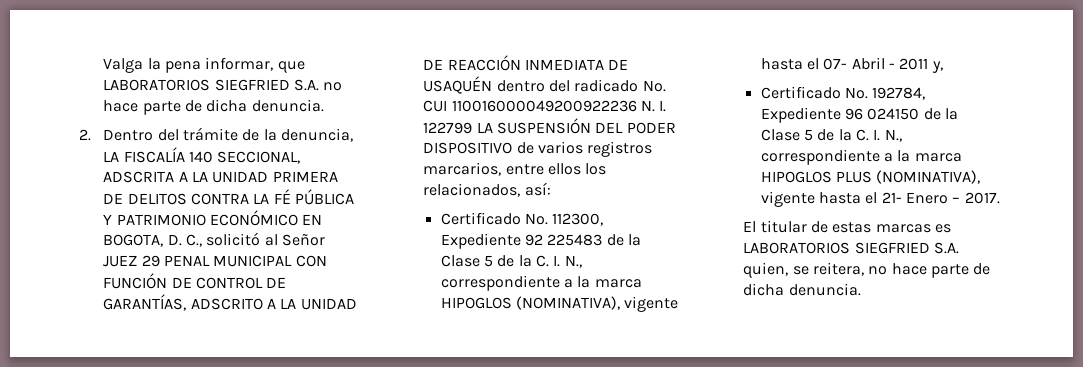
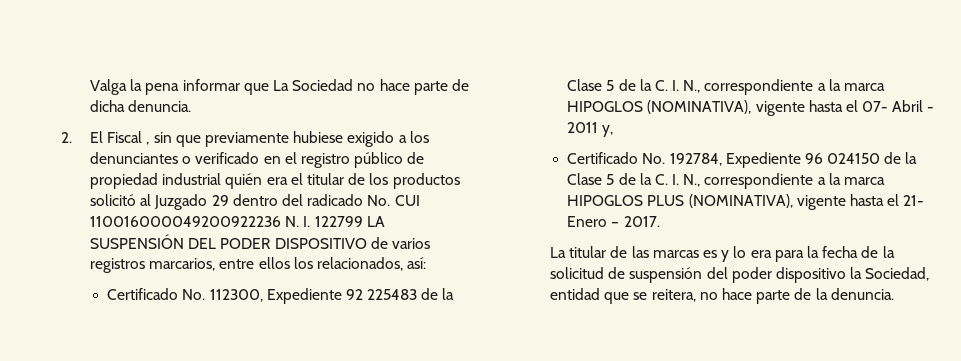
[205,57,305,73] [103,79,319,91] informar, que LABORATORIOS SIEGFRIED S.A. -> [182,79,354,95] informar que La Sociedad
[103,127,353,142] [103,147,301,164] [103,171,338,183] [103,189,354,205] [103,210,323,226] [103,232,325,247] [103,255,327,267] [103,273,287,289] [103,294,357,311] [423,55,629,71] [423,76,493,94] Dentro del trámite de la denuncia, LA FISCALÍA 140 SECCIONAL, ADSCRITA A LA UNIDAD PRIMERA DE DELITOS CONTRA LA FÉ PÚBLICA Y PATRIMONIO ECONÓMICO EN BOGOTA, D. C., solicitó al Señor JUEZ 29 PENAL MUNICIPAL CON FUNCIÓN DE CONTROL DE GARANTÍAS, ADSCRITO A LA UNIDAD DE REACCIÓN INMEDIATA DE USAQUÉN -> [90,131,429,147] [90,152,425,168] [90,173,460,189] [90,194,229,210] El Fiscal , sin que previamente hubiese exigido a los denunciantes o verificado en el registro público de propiedad industrial quién era el titular de los productos solicitó al Juzgado 29
[743,220,872,233] El titular de estas -> [550,246,649,258] La titular de las
[743,242,959,254] [743,262,789,278] LABORATORIOS SIEGFRIED S.A. quien, -> [721,246,895,262] [550,267,930,283] [550,288,630,304] y lo era para la fecha de la solicitud de suspensión del poder dispositivo la Sociedad, entidad que
[743,283,785,296] dicha -> [815,288,828,300] la

